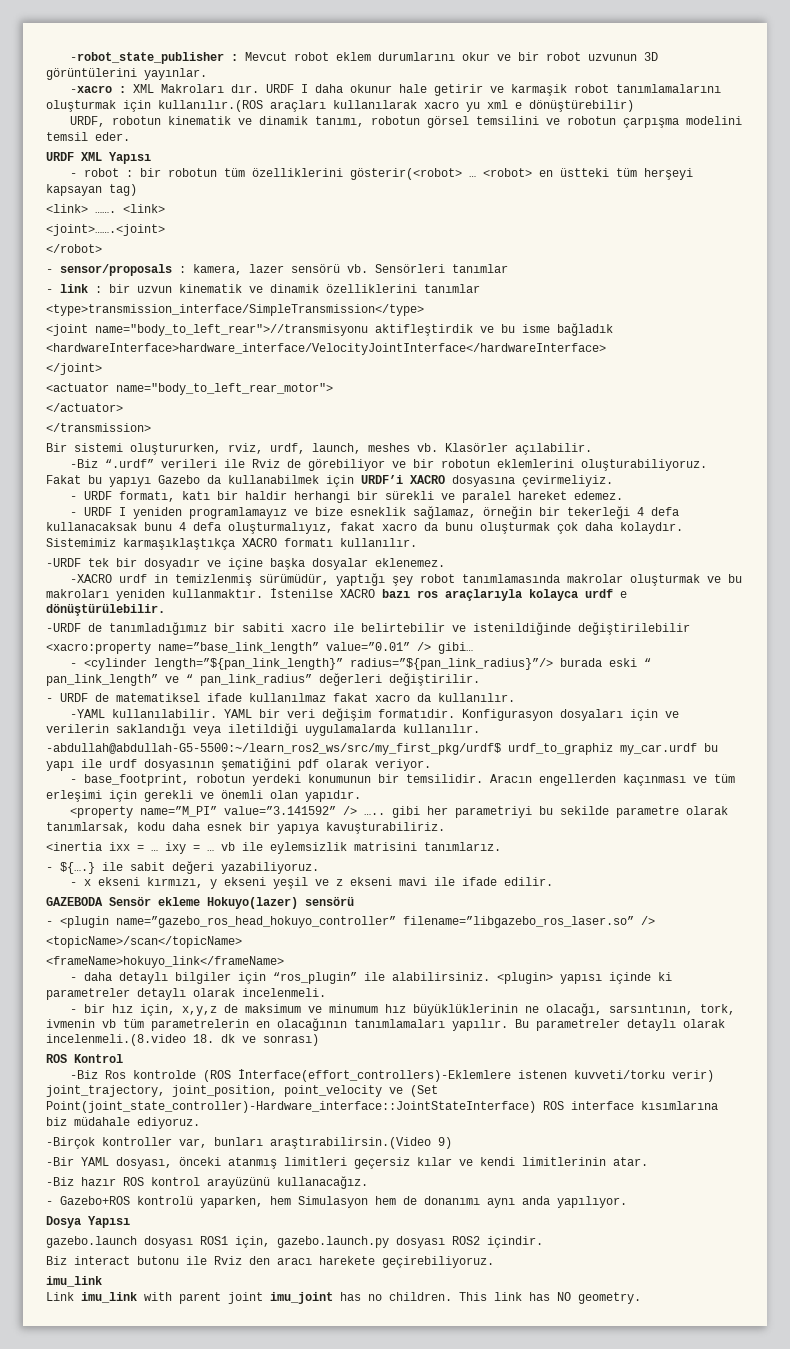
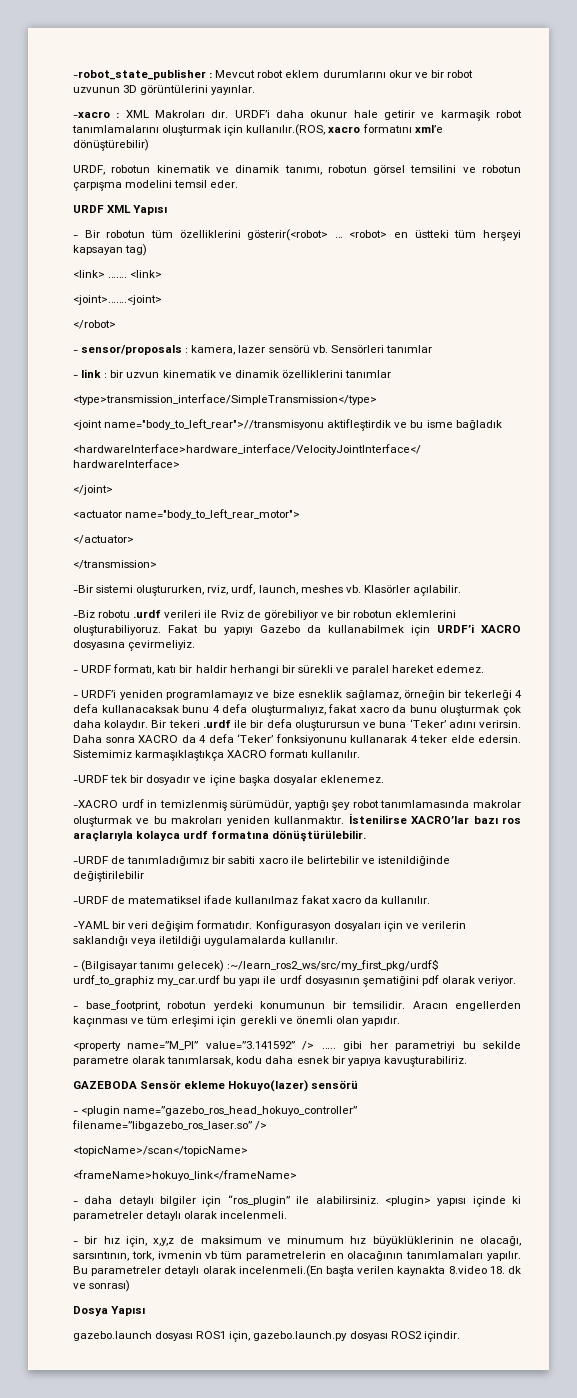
[266,84,309,93] URDF I -> [234,110,270,118] URDF’i
[158,100,522,112] kullanılır.(ROS araçları kullanılarak xacro yu xml e -> [246,124,443,136] kullanılır.(ROS, xacro formatını xml’e
[84,168,162,177] robot : bir -> [84,230,100,238] Bir
[46,443,67,452] Bir -> [73,585,93,593] -Bir
[105,459,155,468] “.urdf” -> [98,610,162,618] robotu .urdf
[84,507,127,516] URDF I -> [81,690,117,698] URDF’i
(683, 528) none -> [151,719,521,731] [73,734,521,745] Bir tekeri .urdf ile bir defa oluşturursun ve buna ‘Teker’ adını verirsin. Daha sonra XACRO da 4 defa ‘Teker’ fonksiyonunu kullanarak 4 teker elde edersin.
[270,588,375,598] İstenilse XACRO -> [348,813,470,824] İstenilirse XACRO’lar
[620,591,627,598] e -> [211,831,270,839] formatına
[46,642,473,654] [70,658,652,670] [46,673,480,686] [46,693,88,702] <xacro:property name=”base_link_length” value=”0.01” /> gibi… // - <cylinder length=”${pan_link_length}” radius=”${pan_link_radius}”/> burada eski “ pan_link_length” ve “ pan_link_radius” değerleri değiştirilir. // - URDF -> [73,896,108,904] -URDF
[112,709,253,718] kullanılabilir. YAML -> (109, 925) none
[378,709,456,718] formatıdir. -> [196,920,253,929] formatıdır.
[46,743,501,755] -abdullah@abdullah-G5-5500:~/learn_ros2_ws/src/my_first_pkg/urdf$ -> [73,959,440,972] - (Bilgisayar tanımı gelecek) :~/learn_ros2_ws/src/my_first_pkg/urdf$
[46,842,501,854] [46,861,319,874] [70,877,554,889] // <inertia ixx = … ixy = … vb ile eylemsizlik matrisini tanımlarız. // - ${….} ile sabit değeri yazabiliyoruz. // - x ekseni kırmızı, y ekseni yeşil ve z ekseni mavi ile ifade edilir. -> (467, 1061) none
[46,1034,186,1046] incelenmeli.(8.video -> [238,1265,487,1277] incelenmeli.(En başta verilen kaynakta 8.video
[46,1054,123,1063] [70,1069,715,1082] [46,1085,438,1097] [46,1101,718,1113] [46,1117,200,1129] [46,1137,452,1149] [46,1157,648,1169] [46,1176,368,1189] [46,1196,627,1208] // ROS Kontrol // -Biz Ros kontrolde (ROS İnterface(effort_controllers)-Eklemlere istenen kuvveti/torku verir) joint_trajectory, joint_position, point_velocity ve (Set Point(joint_state_controller)-Hardware_interface::JointStateInterface) ROS interface kısımlarına biz müdahale ediyoruz. // -Birçok kontroller var, bunları araştırabilirsin.(Video 9) // -Bir YAML dosyası, önceki atanmış limitleri geçersiz kılar ve kendi limitlerinin atar. // -Biz hazır ROS kontrol arayüzünü kullanacağız. // - Gazebo+ROS kontrolü yaparken, hem Simulasyon hem de donanımı aynı anda yapılıyor. -> (131, 1286) none
[46,1256,494,1268] [46,1276,102,1287] [46,1292,641,1304] // Biz interact butonu ile Rviz den aracı harekete geçirebiliyoruz. // imu_link // Link imu_link with parent joint imu_joint has no children. This link has NO geometry. -> (460, 1336) none

